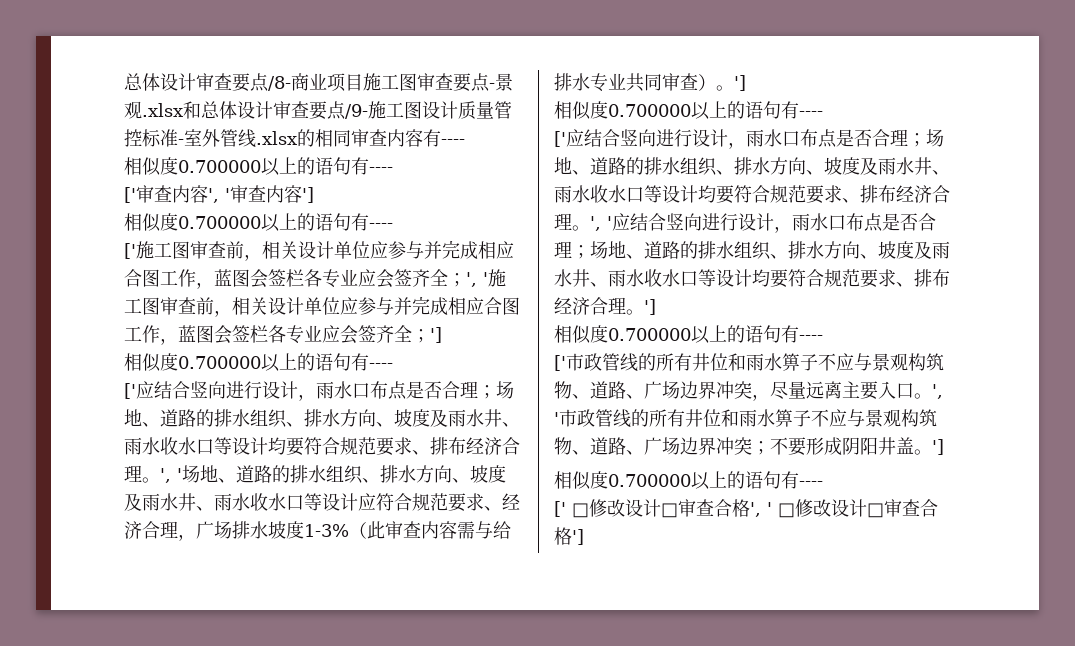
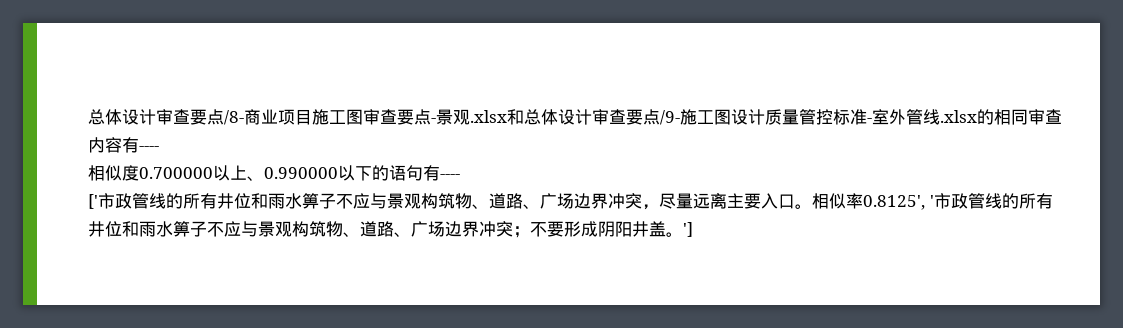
[297,157,393,175] [124,185,314,203] [124,213,393,232] [124,240,514,261] [124,269,506,289] [124,296,520,317] [124,325,442,345] [124,353,393,372] [124,381,514,401] [124,409,520,428] [124,437,520,456] [124,465,506,484] [124,493,520,512] [124,521,511,541] [554,73,746,92] [554,101,823,120] [554,129,944,149] [554,157,950,176] [554,185,950,204] [554,213,936,233] [554,241,950,260] [554,269,950,288] [554,297,656,315] [554,325,727,344] 的语句有---- // ['审查内容', '审查内容'] // 相似度0.700000以上的语句有---- // ['施工图审查前，相关设计单位应参与并完成相应合图工作，蓝图会签栏各专业应会签齐全；', '施工图审查前，相关设计单位应参与并完成相应合图工作，蓝图会签栏各专业应会签齐全；'] // 相似度0.700000以上的语句有---- // ['应结合竖向进行设计，雨水口布点是否合理；场地、道路的排水组织、排水方向、坡度及雨水井、雨水收水口等设计均要符合规范要求、排布经济合理。', '场地、道路的排水组织、排水方向、坡度及雨水井、雨水收水口等设计应符合规范要求、经济合理，广场排水坡度1-3%（此审查内容需与给排水专业共同审查）。'] // 相似度0.700000以上的语句有---- // ['应结合竖向进行设计，雨水口布点是否合理；场地、道路的排水组织、排水方向、坡度及雨水井、雨水收水口等设计均要符合规范要求、排布经济合理。', '应结合竖向进行设计，雨水口布点是否合理；场地、道路的排水组织、排水方向、坡度及雨水井、雨水收水口等设计均要符合规范要求、排布经济合理。'] // 相似度0.700000以上 -> [247,165,372,181] 、0.990000以下
[932,384,943,399] ', -> [812,193,925,210] 相似率0.8125',
[554,471,823,490] [554,499,938,518] [554,527,584,545] // 相似度0.700000以上的语句有---- // [' □修改设计□审查合格', ' □修改设计□审查合格'] -> (693, 229) none

